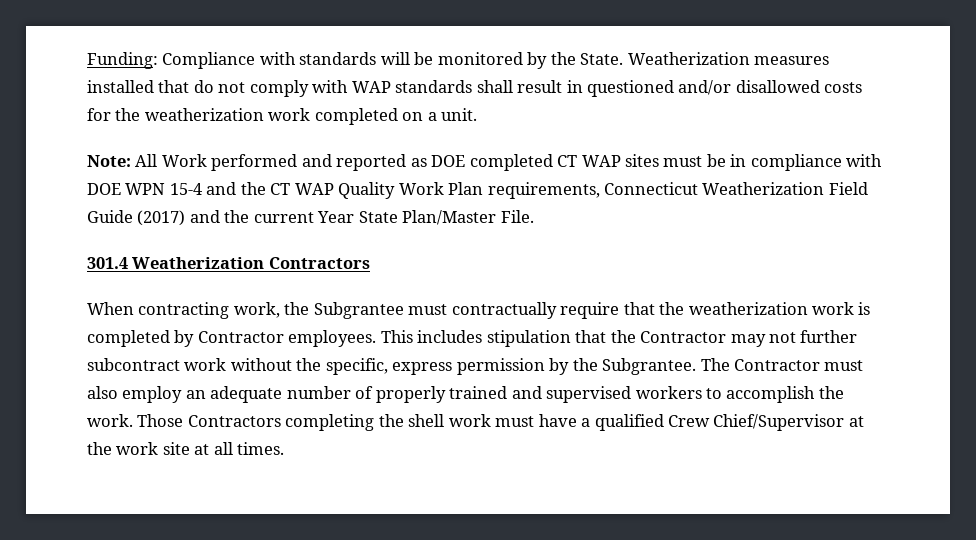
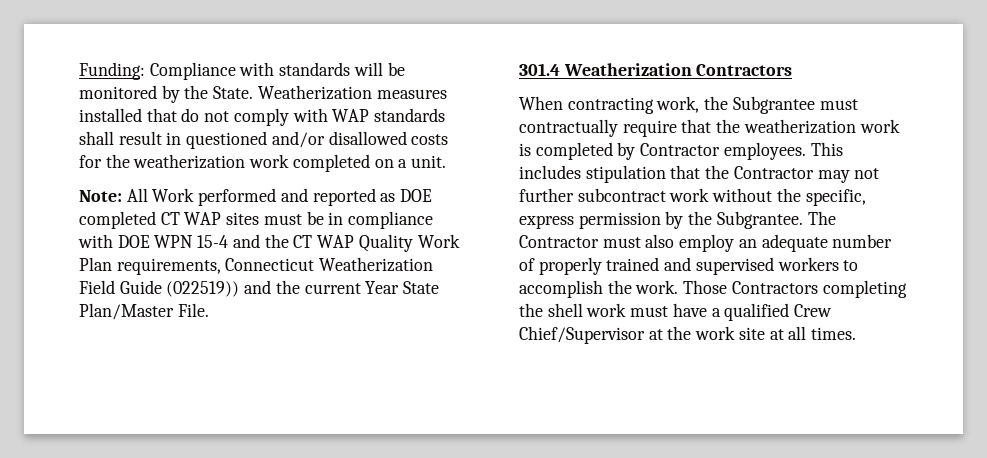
[137,210,186,226] (2017) -> [166,281,240,297] (022519))

